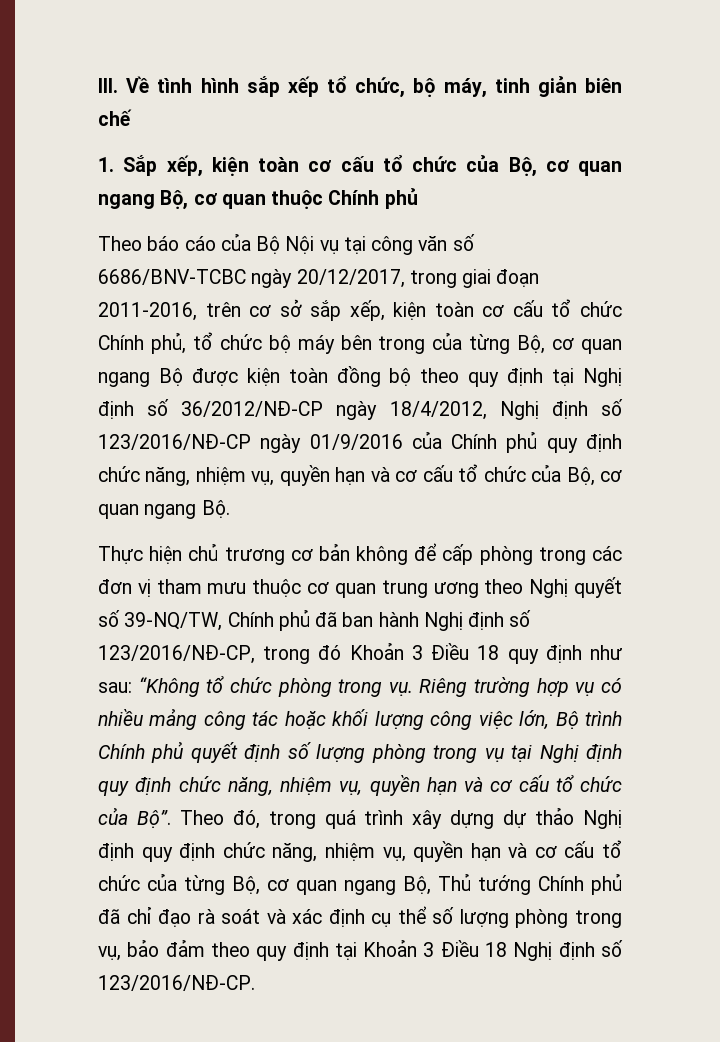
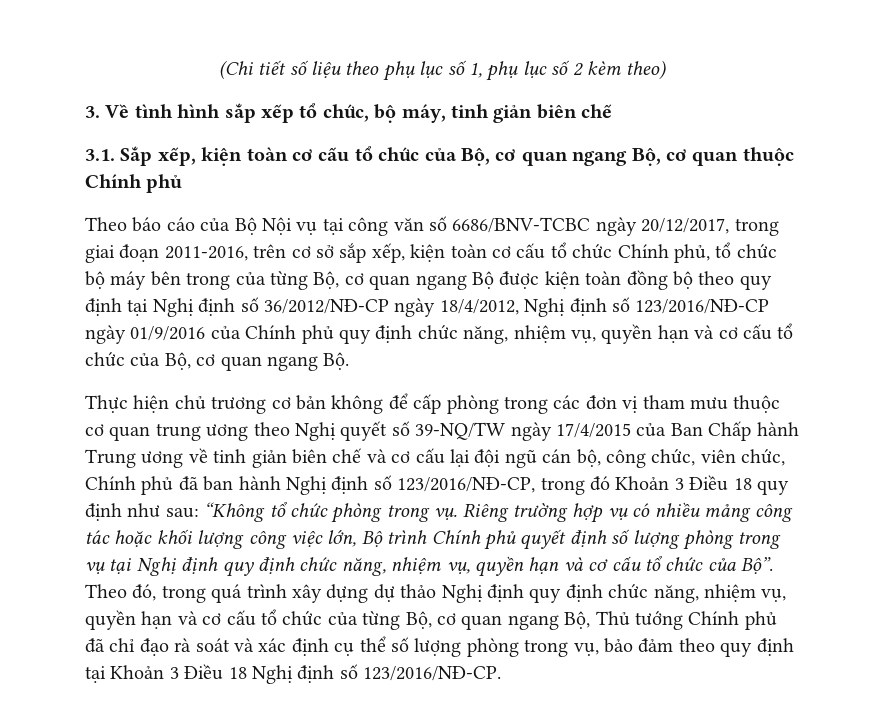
[98,78,118,93] III. -> [218,60,667,81] [85,106,100,118] (Chi tiết số liệu theo phụ lục số 1, phụ lục số 2 kèm theo) // 3.
[98,157,114,172] 1. -> [85,149,115,161] 3.1.
[124,612,223,631] 39-NQ/TW, -> [415,421,799,441] [85,448,786,468] 39-NQ/TW ngày 17/4/2015 của Ban Chấp hành Trung ương về tinh giản biên chế và cơ cấu lại đội ngũ cán bộ, công chức, viên chức,

